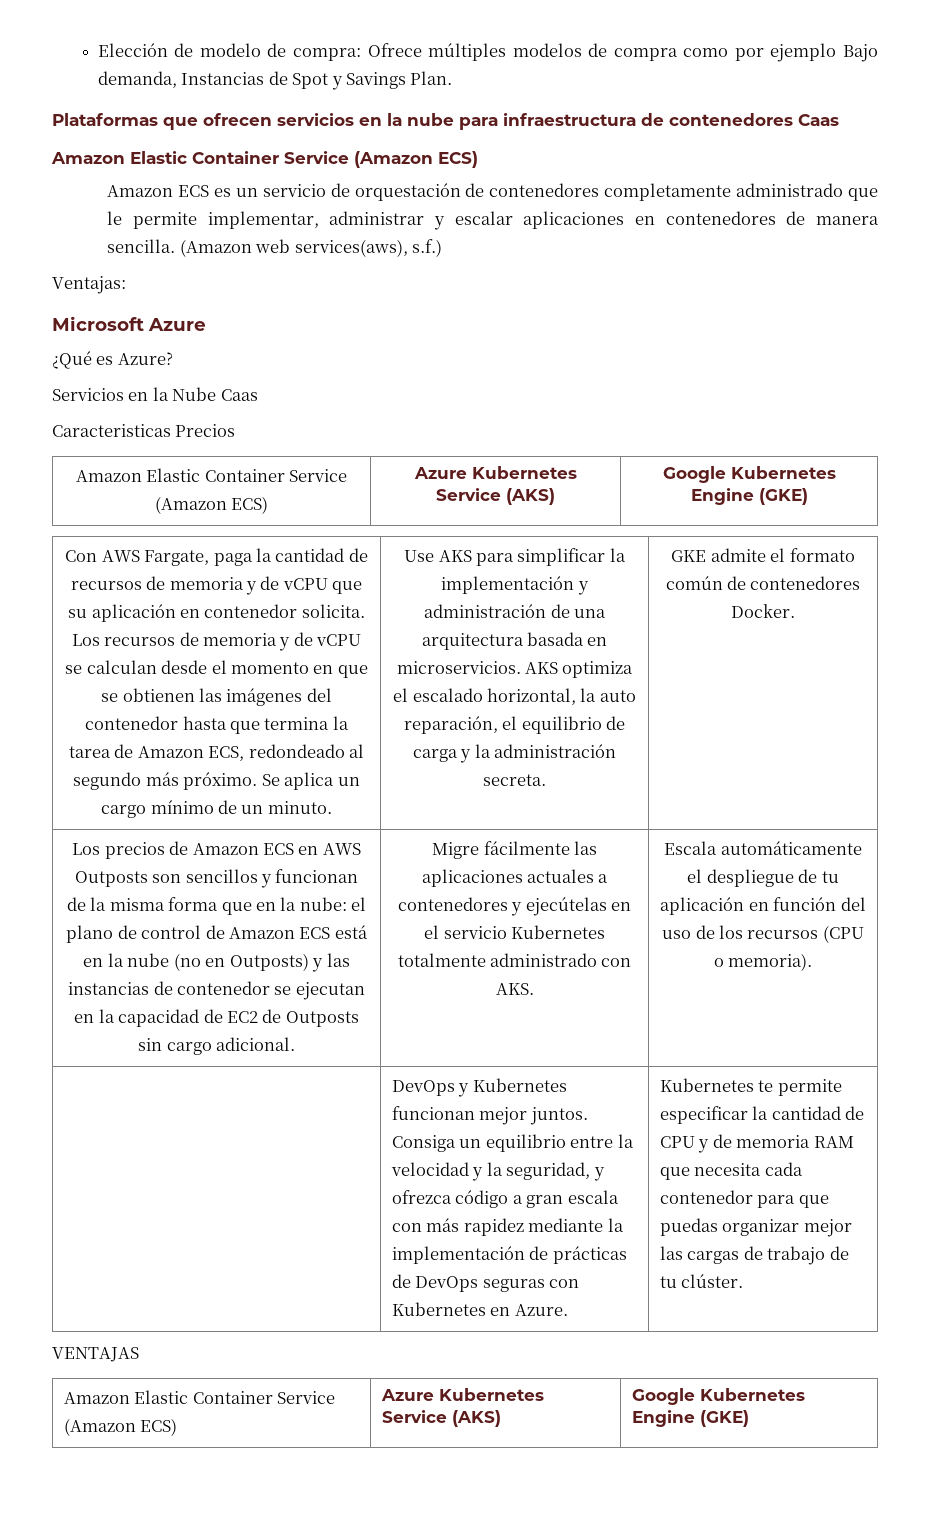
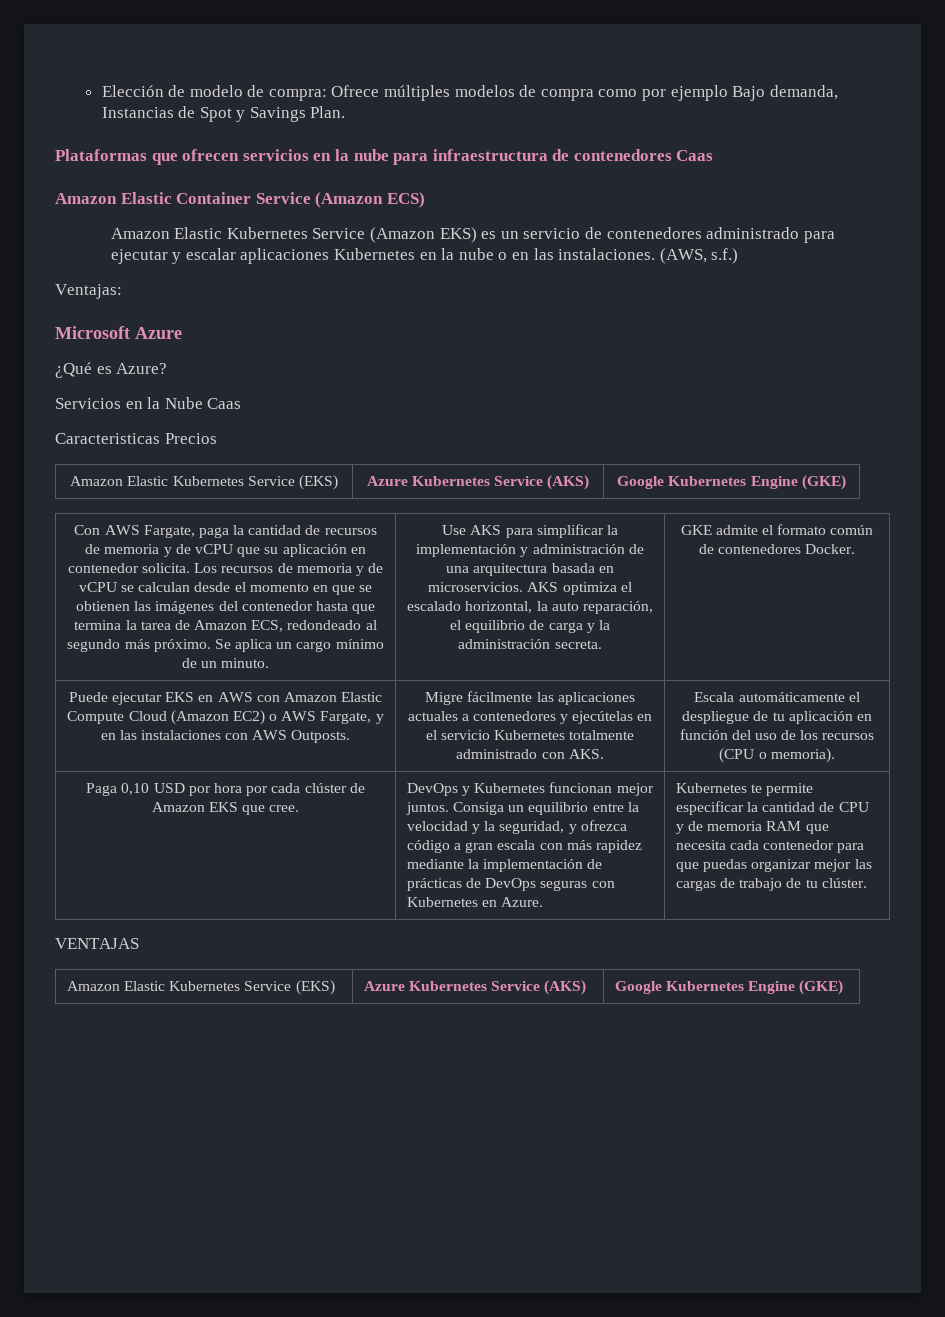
[178,183,879,201] [107,211,879,230] [107,239,408,257] ECS es un servicio de orquestación de contenedores completamente administrado que le permite implementar, administrar y escalar aplicaciones en contenedores de manera sencilla. (Amazon web services(aws), -> [174,227,835,243] [110,248,707,264] Elastic Kubernetes Service (Amazon EKS) es un servicio de contenedores administrado para ejecutar y escalar aplicaciones Kubernetes en la nube o en las instalaciones. (AWS,
[204,469,348,482] [154,496,269,514] Container Service (Amazon ECS) -> [172,475,338,490] Kubernetes Service (EKS)
[72,841,361,859] [74,869,359,888] [66,897,367,915] [66,925,368,943] [83,953,350,972] [68,981,365,1000] [74,1009,359,1027] [138,1037,295,1055] Los precios de Amazon ECS en AWS Outposts son sencillos y funcionan de la misma forma que en la nube: el plano de control de Amazon ECS está en la nube (no en Outposts) y las instancias de contenedor se ejecutan en la capacidad de EC2 de Outposts sin cargo adicional. -> [68,692,383,705] [67,710,384,725] [100,730,351,743] Puede ejecutar EKS en AWS con Amazon Elastic Compute Cloud (Amazon EC2) o AWS Fargate, y en las instalaciones con AWS Outposts.
(813, 962) none -> [86,783,365,796] [151,802,300,815] Paga 0,10 USD por hora por cada clúster de Amazon EKS que cree.
[192,1391,336,1404] [63,1418,178,1436] Container Service (Amazon ECS) -> [169,980,335,995] Kubernetes Service (EKS)

